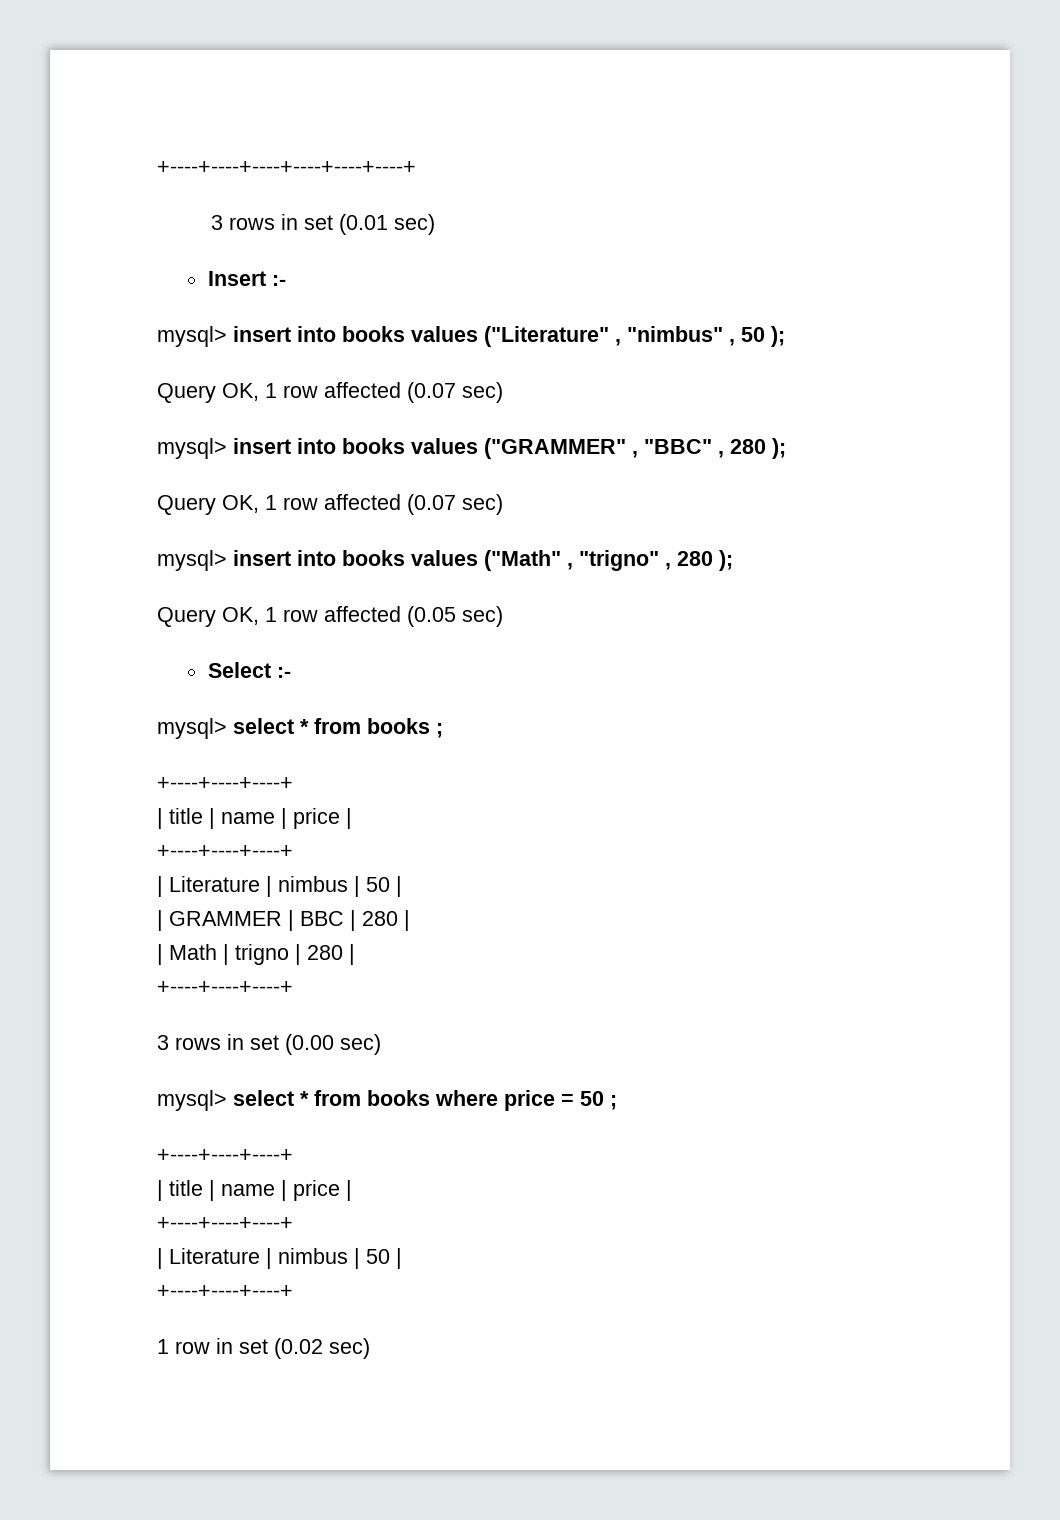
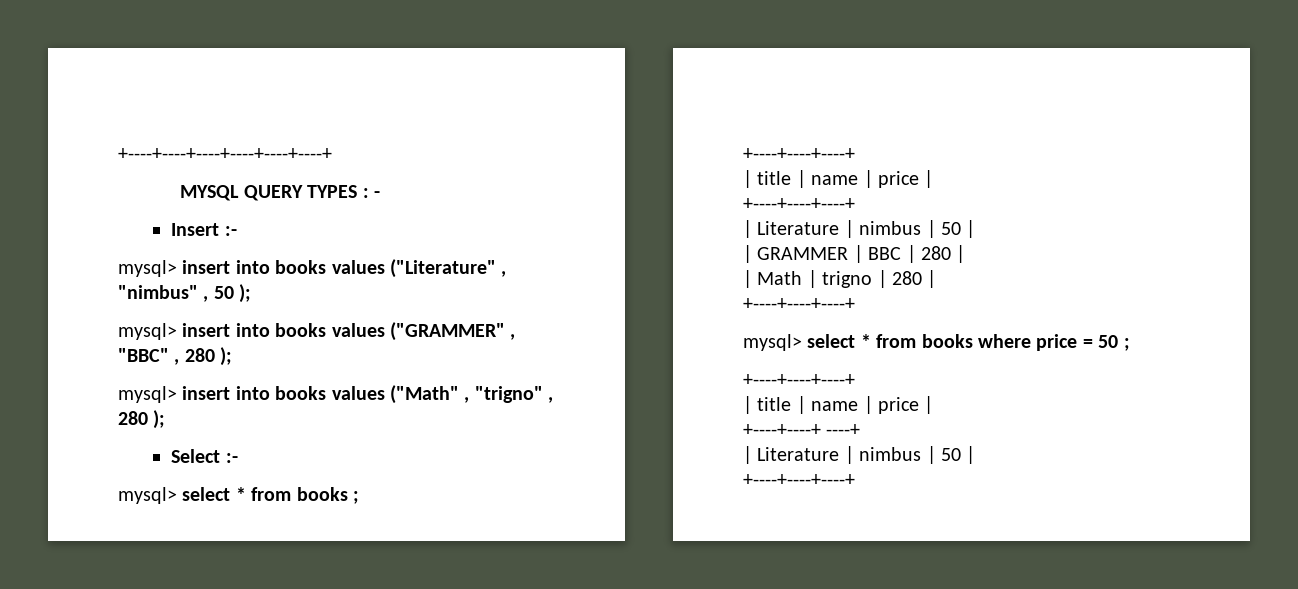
[211,214,436,235] 3 rows in set (0.01 sec) -> [180,185,380,201] MYSQL QUERY TYPES : -
[157,382,503,403] // Query OK, 1 row affected (0.07 sec) -> (252, 293) none
[157,494,503,515] // Query OK, 1 row affected (0.07 sec) -> (233, 356) none
[157,606,503,627] // Query OK, 1 row affected (0.05 sec) -> (166, 419) none
[157,1034,381,1055] // 3 rows in set (0.00 sec) -> (855, 304) none
[157,1217,293,1230] +----+----+----+ -> [743,424,861,436] +----+----+ ----+
[157,1338,370,1359] // 1 row in set (0.02 sec) -> (855, 480) none

